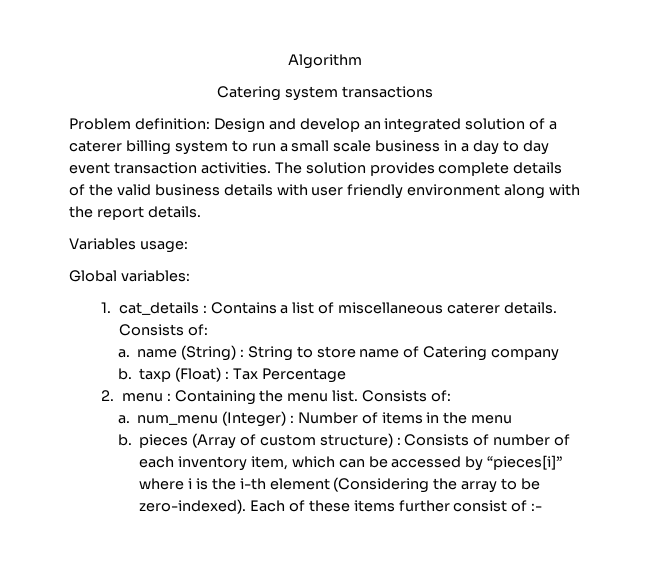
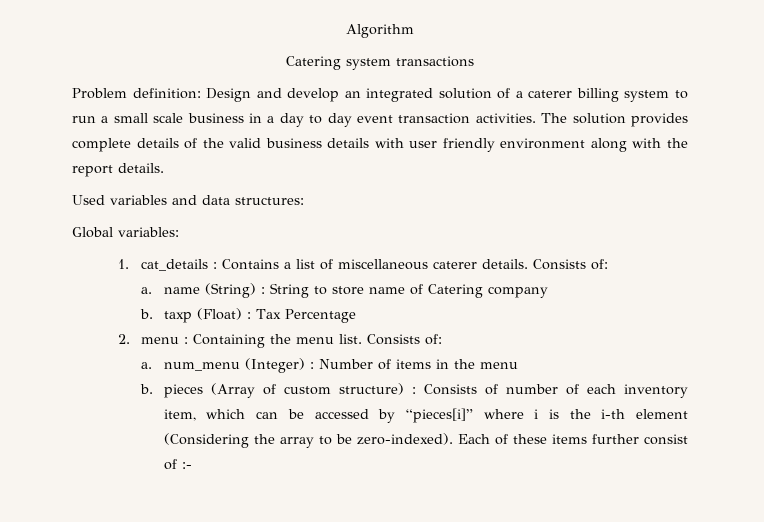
[69,238,188,253] Variables usage: -> [72,195,304,205] Used variables and data structures:

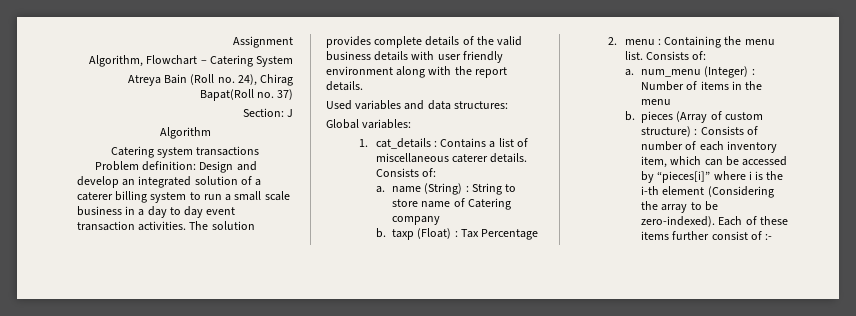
(346, 31) none -> [233,36,293,48] [89,55,293,67] [127,74,293,86] [199,89,293,101] [242,108,293,117] Assignment // Algorithm, Flowchart – Catering System // Atreya Bain (Roll no. 24), Chirag Bapat(Roll no. 37) // Section: J //

